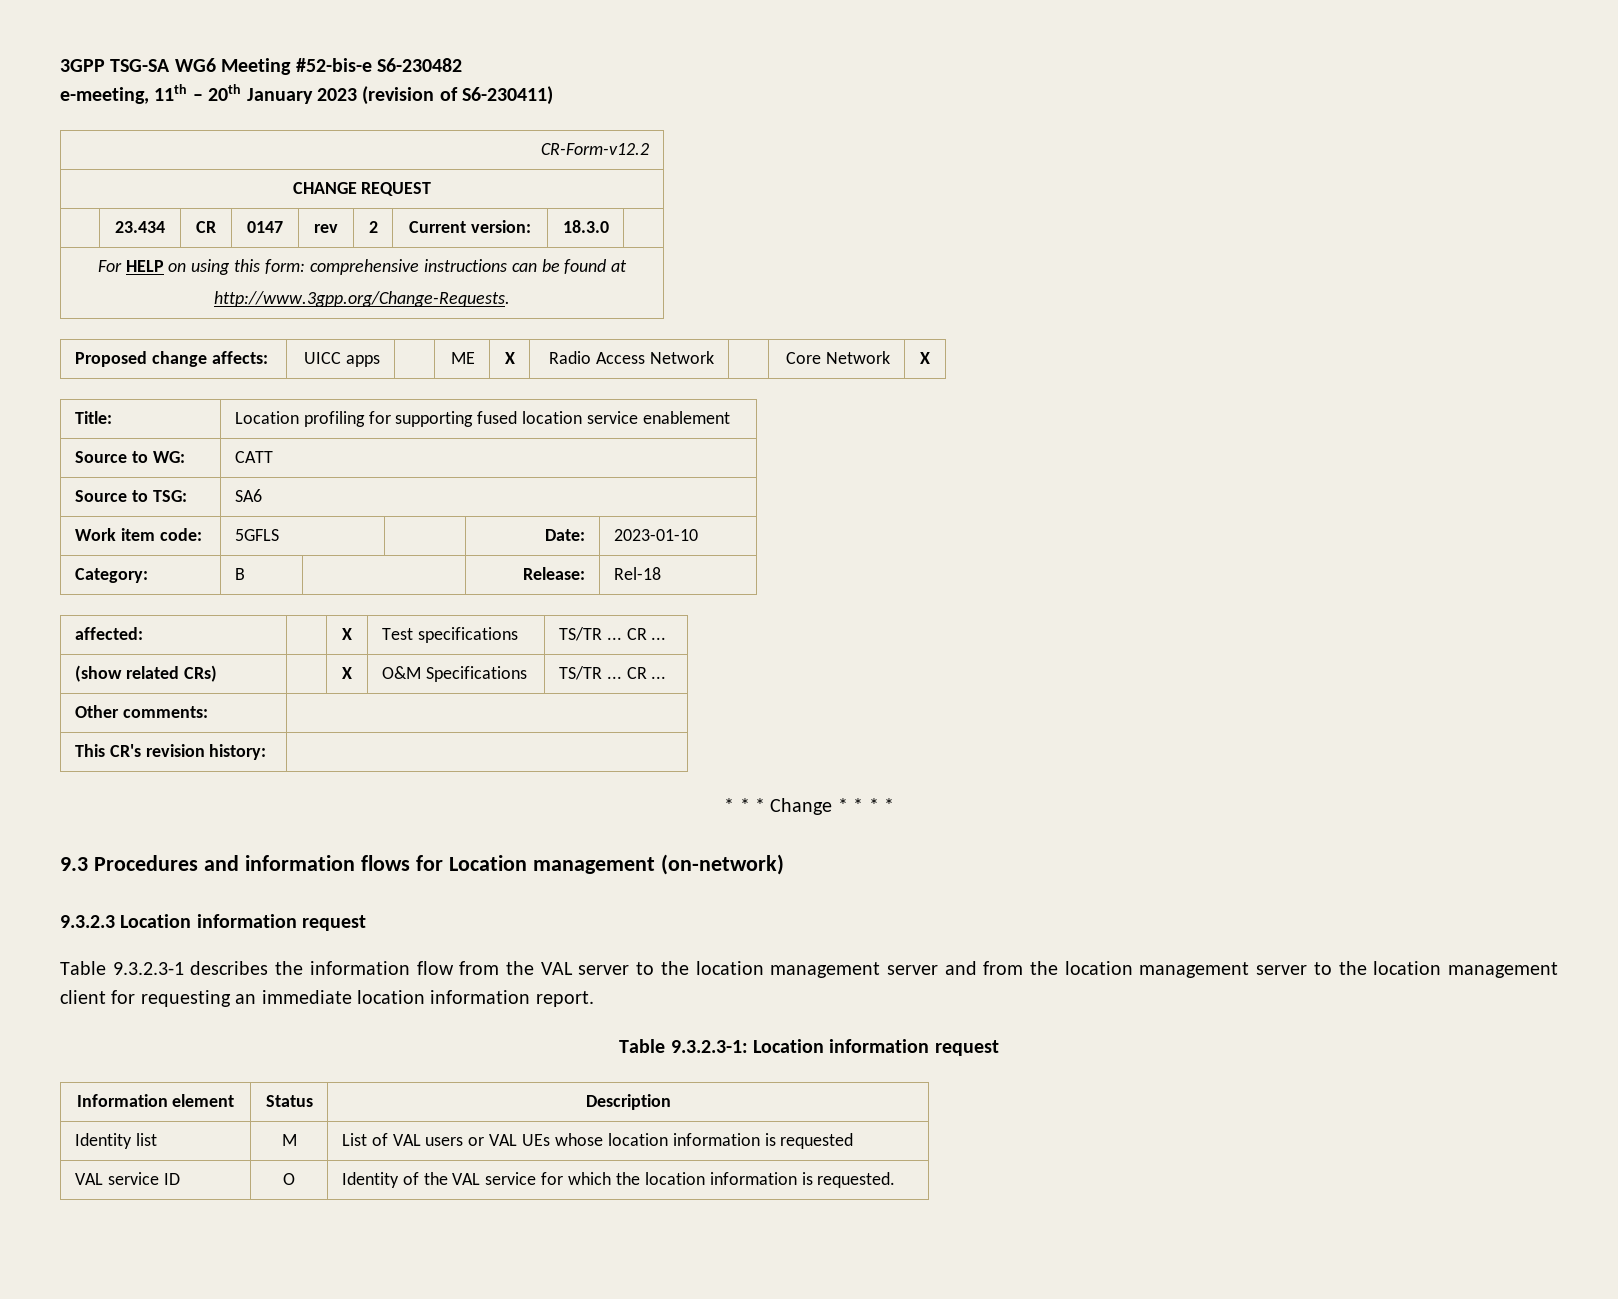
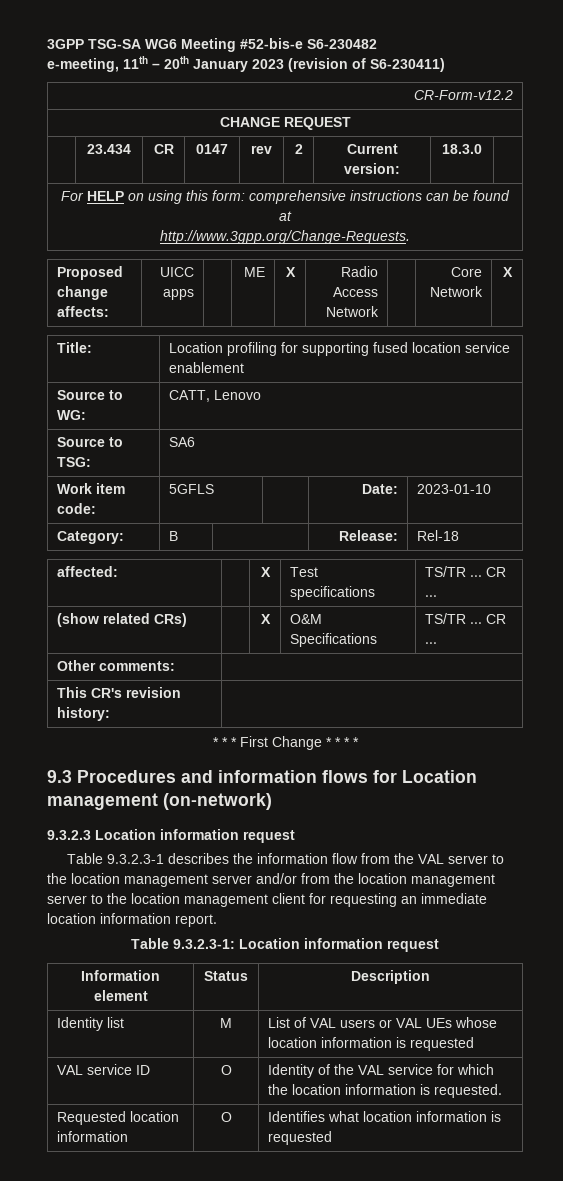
[234,451,273,463] CATT -> [169,390,262,402] CATT, Lenovo
(765, 805) none -> [239,736,268,747] First
[944,961,977,975] and -> [256,873,297,884] and/or
(896, 1180) none -> [57,1111,180,1125] [57,1131,129,1142] [220,1112,232,1122] [268,1111,502,1122] [268,1131,333,1145] // Requested location information | O | Identifies what location information is requested

